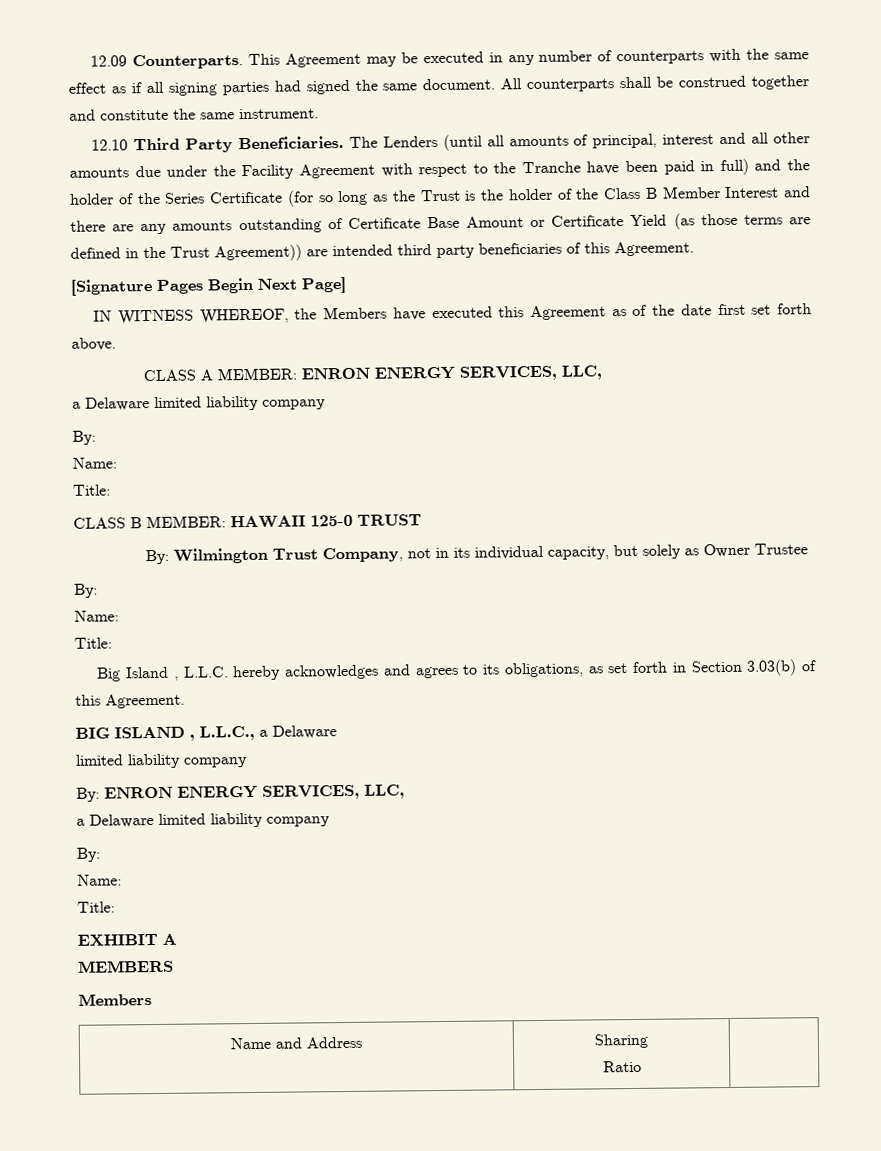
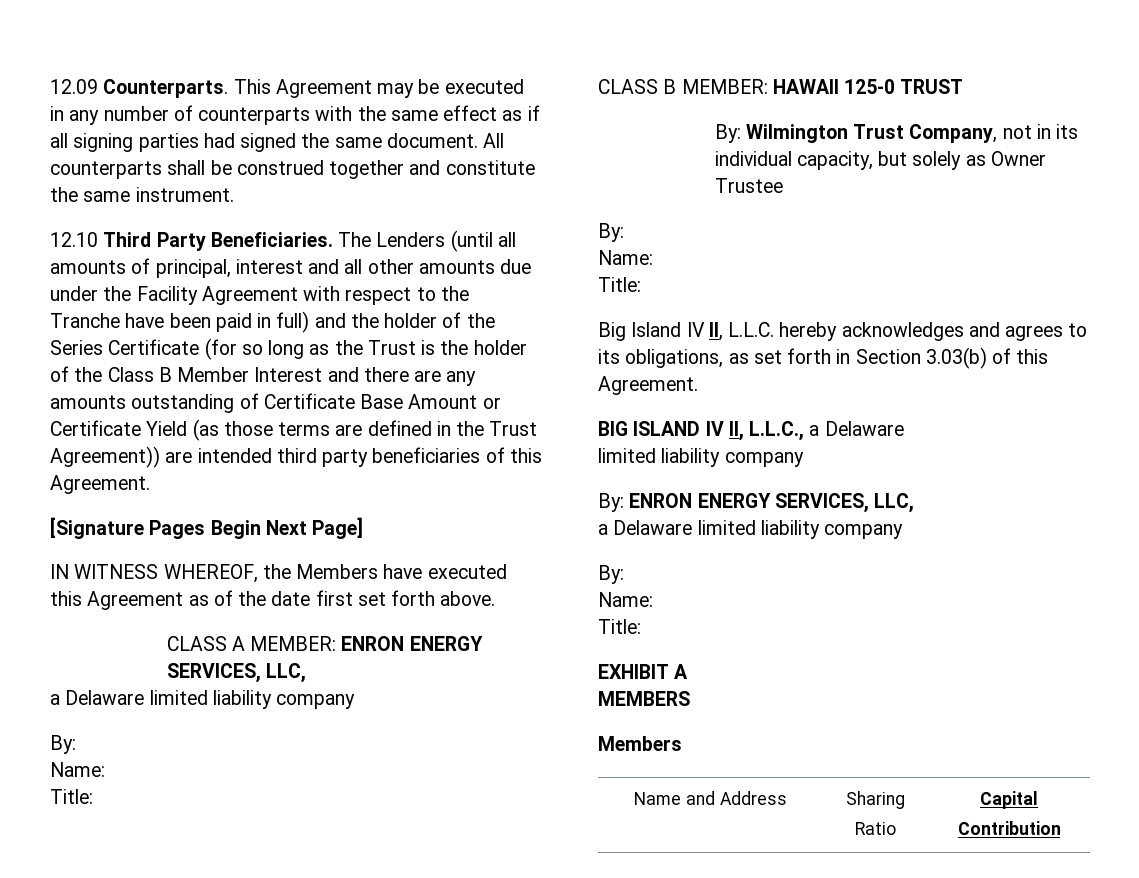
[173,676,179,681] , -> [686,322,723,341] IV II,
[189,734,195,741] , -> [705,421,744,441] IV II,
(642, 1066) none -> [980,791,1038,809] [957,821,1061,835] Capital // Contribution

